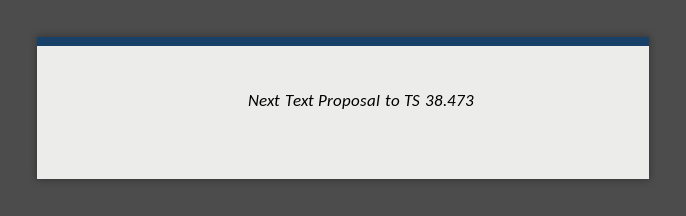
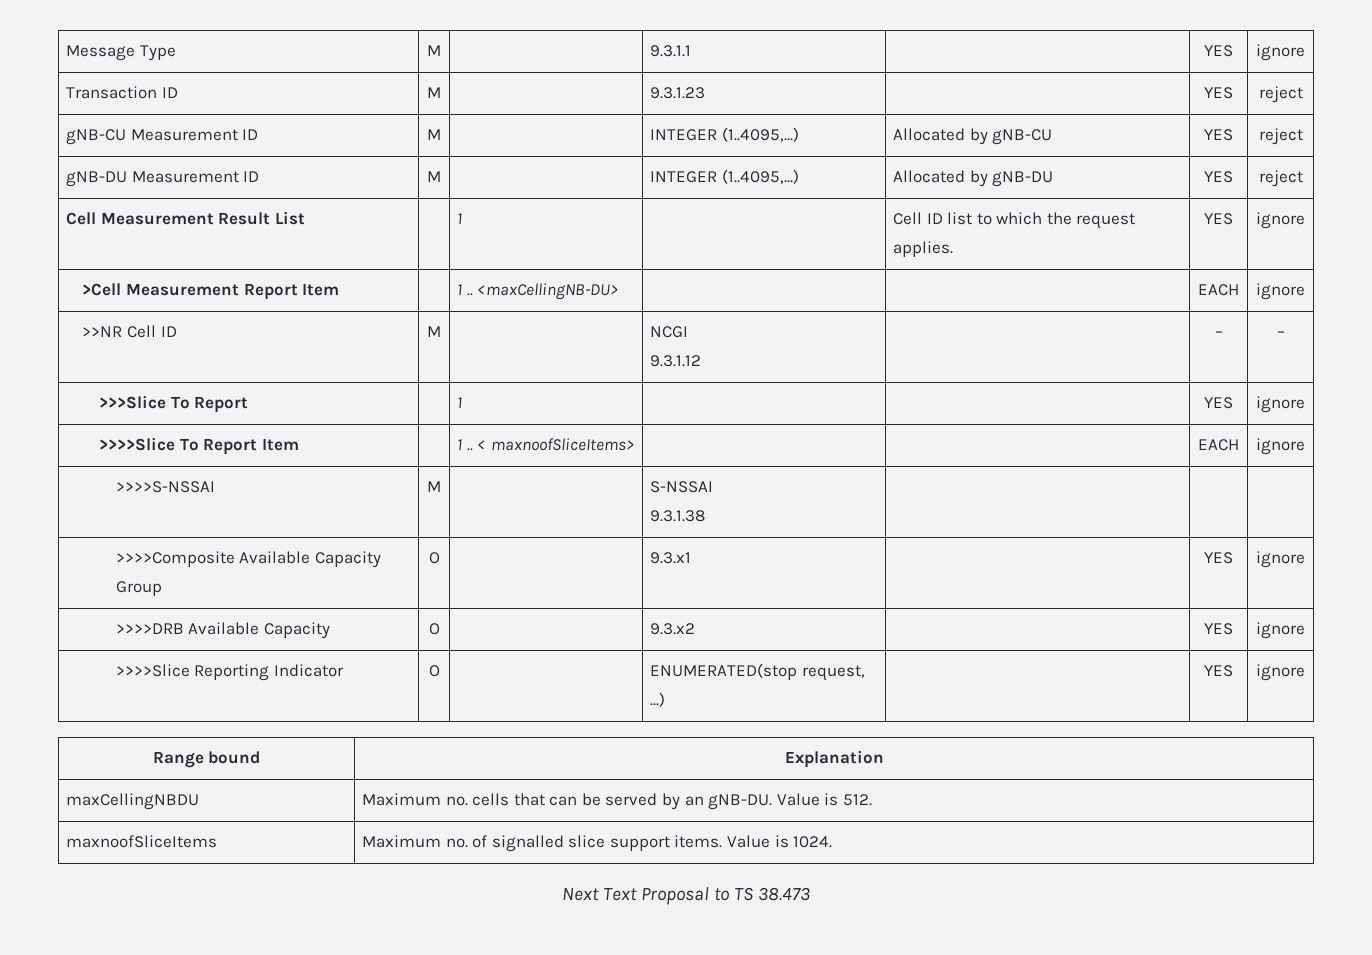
(248, 100) none -> [65,45,176,61] [427,45,441,56] [649,45,691,57] [1204,45,1233,57] [1256,44,1305,61] [65,86,178,99] [427,87,441,98] [649,87,705,99] [1204,87,1233,99] [1258,86,1303,103] [65,129,259,145] [427,129,441,140] [649,127,799,142] [892,128,1053,145] [1204,129,1233,141] [1258,128,1303,145] [65,171,260,187] [427,171,441,182] [649,169,799,184] [892,170,1054,187] [1204,171,1233,183] [1258,170,1303,187] [65,211,305,225] [456,213,462,224] [892,212,1136,229] [892,241,953,257] [1204,213,1233,225] [1256,212,1305,229] [82,283,340,300] [456,283,620,300] [1198,284,1239,296] [1256,283,1305,300] [82,325,177,338] [427,326,441,337] [649,326,688,338] [649,355,701,367] [1214,331,1223,337] [1276,331,1285,337] [98,395,249,413] [456,397,462,408] [1204,397,1233,409] [1256,396,1305,413] [98,437,299,455] [456,438,635,451] [1198,439,1239,451] [1256,438,1305,455] [115,481,215,493] [427,481,441,492] [649,481,713,493] [649,510,705,522] [115,551,381,568] [115,581,162,596] [428,552,440,564] [649,552,691,564] [1204,552,1233,564] [1256,551,1305,568] [115,622,330,639] [428,623,440,635] [649,623,695,635] [1204,623,1233,635] [1256,622,1305,639] [115,664,344,681] [428,665,440,677] [649,663,865,681] [649,692,665,707] [1204,665,1233,677] [1256,664,1305,681] [152,751,261,768] [784,750,884,768] [65,793,199,810] [361,793,873,810] [65,835,217,848] [361,835,833,852] Message Type | M | | 9.3.1.1 | | YES | ignore // Transaction ID | M | | 9.3.1.23 | | YES | reject // gNB-CU Measurement ID | M | | INTEGER (1..4095,...) | Allocated by gNB-CU | YES | reject // gNB-DU Measurement ID | M | | INTEGER (1..4095,...) | Allocated by gNB-DU | YES | reject // Cell Measurement Result List | | 1 | | Cell ID list to which the request applies. | YES | ignore // >Cell Measurement Report Item | | 1 .. <maxCellingNB-DU> | | | EACH | ignore // >>NR Cell ID | M | | NCGI // 9.3.1.12 | | – | – // >>>Slice To Report | | 1 | | | YES | ignore // >>>>Slice To Report Item | | 1 .. < maxnoofSliceItems> | | | EACH | ignore // >>>>S-NSSAI | M | | S-NSSAI // 9.3.1.38 | | | // >>>>Composite Available Capacity Group | O | | 9.3.x1 | | YES | ignore // >>>>DRB Available Capacity | O | | 9.3.x2 | | YES | ignore // >>>>Slice Reporting Indicator | O | | ENUMERATED(stop request, ...) | | YES | ignore // Range bound | Explanation // maxCellingNBDU | Maximum no. cells that can be served by an gNB-DU. Value is 512. // maxnoofSliceItems | Maximum no. of signalled slice support items. Value is 1024. //

